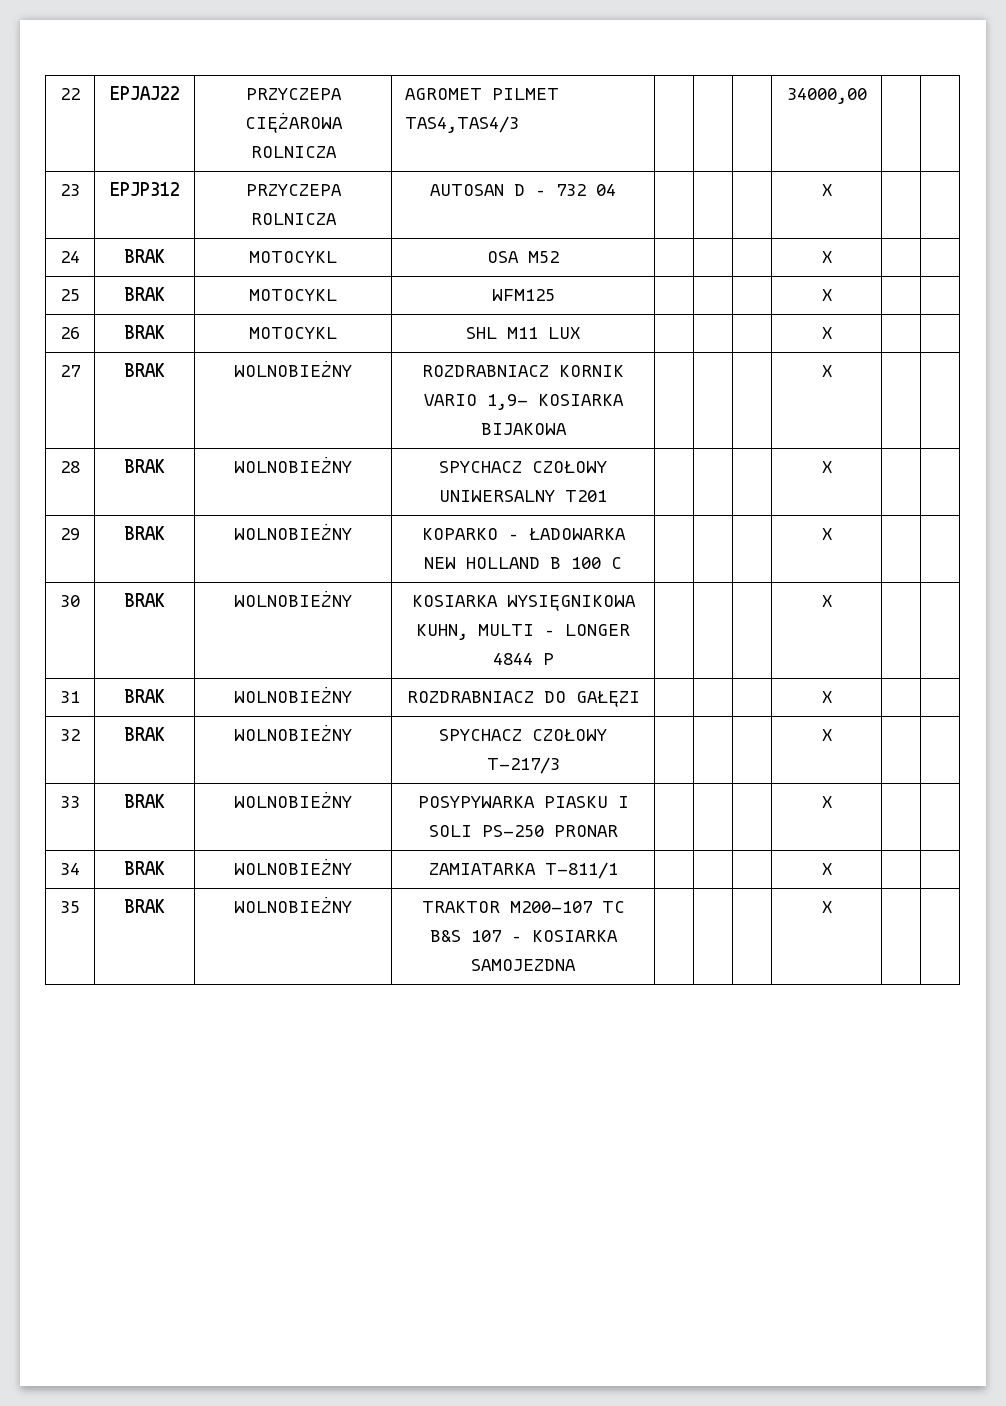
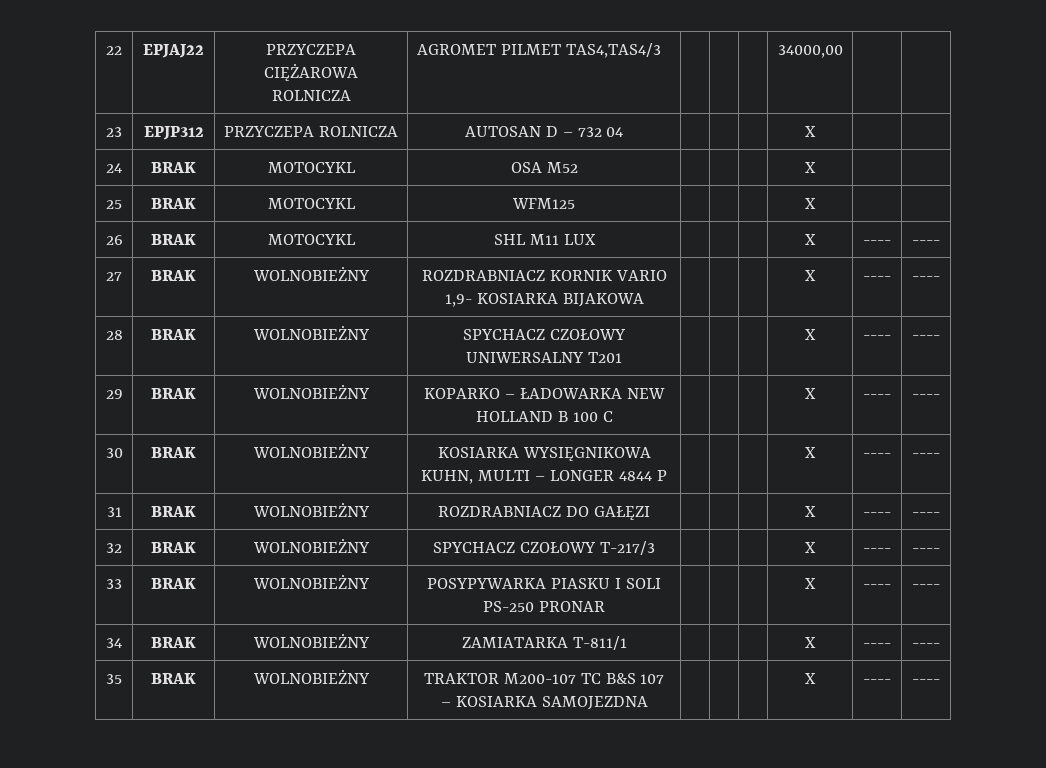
(832, 333) | -> [863,240,891,245] [912,240,940,245] ---- | ----
(832, 371) | -> [863,276,891,281] [912,276,940,281] ---- | ----
(832, 467) | -> [863,335,891,340] [912,335,940,340] ---- | ----
(832, 534) | -> [863,394,891,399] [912,394,940,399] ---- | ----
(832, 601) | -> [863,453,891,458] [912,453,940,458] ---- | ----
(832, 697) | -> [863,512,891,517] [912,512,940,517] ---- | ----
(832, 735) | -> [863,548,891,553] [912,548,940,553] ---- | ----
(832, 802) | -> [863,584,891,589] [912,584,940,589] ---- | ----
(832, 869) | -> [863,643,891,648] [912,643,940,648] ---- | ----
(832, 907) | -> [863,679,891,684] [912,679,940,684] ---- | ----

